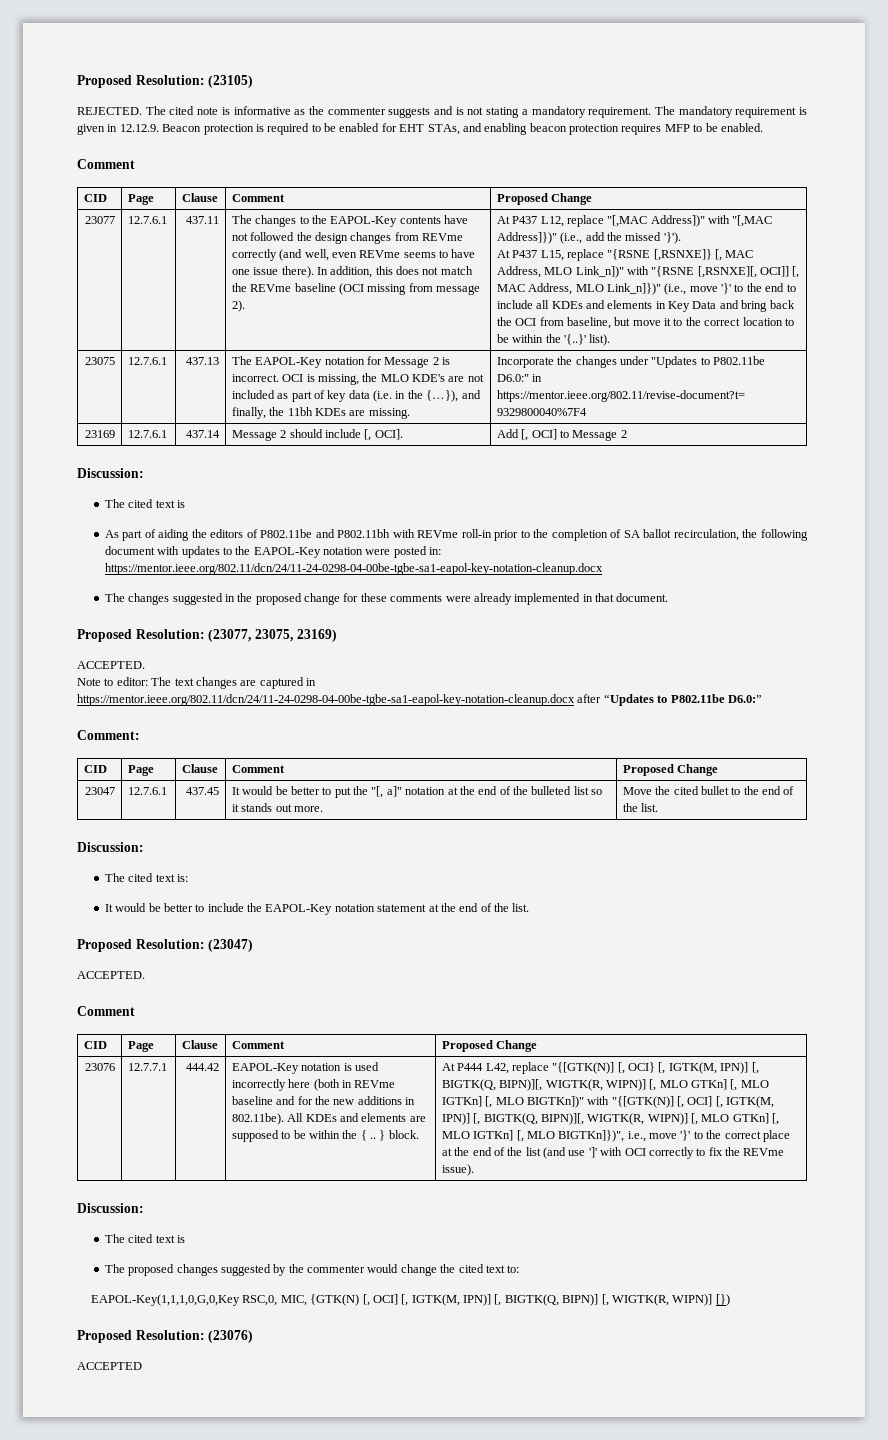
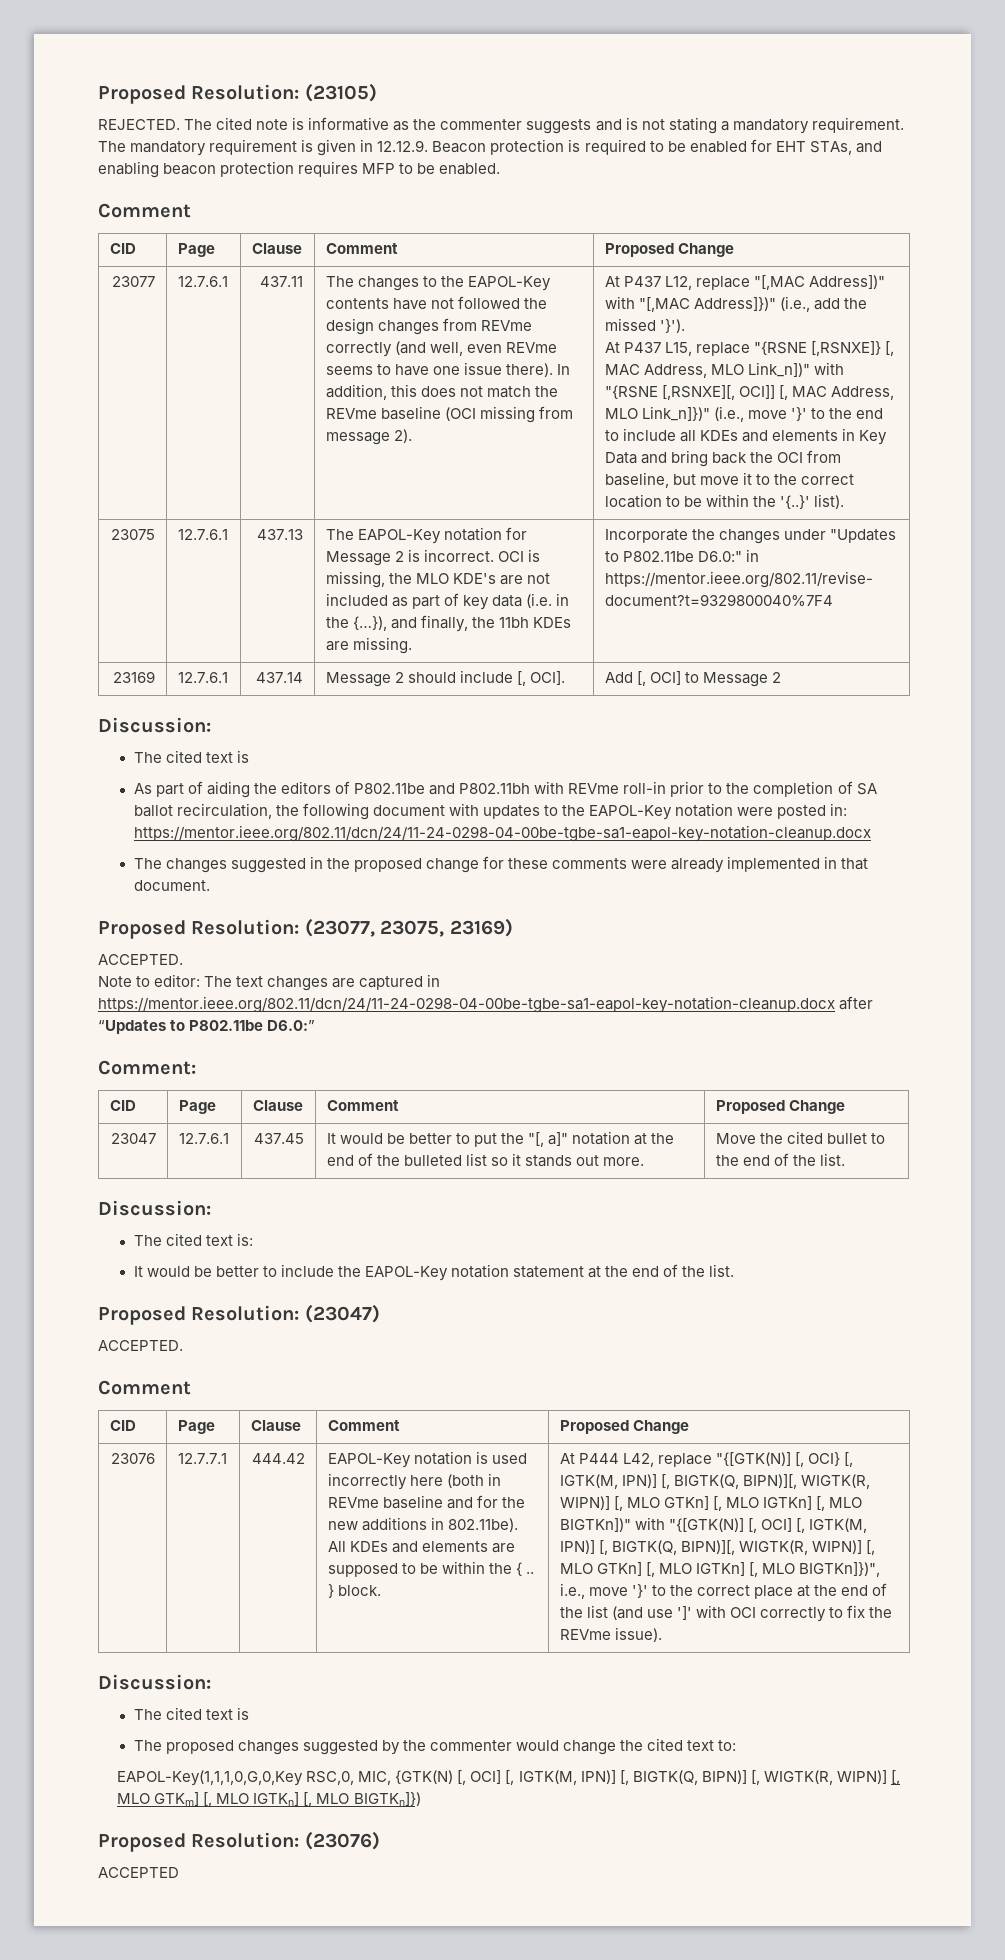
[715,1294,730,1306] [}) -> [890,1770,900,1785] [117,1792,421,1807] [, MLO GTKm] [, MLO IGTKn] [, MLO BIGTKn]})

